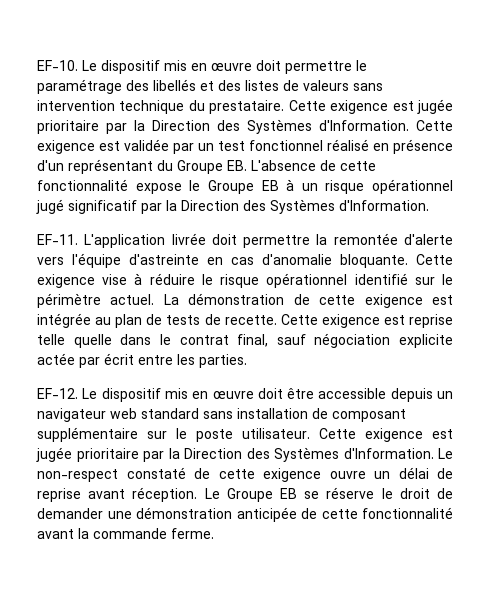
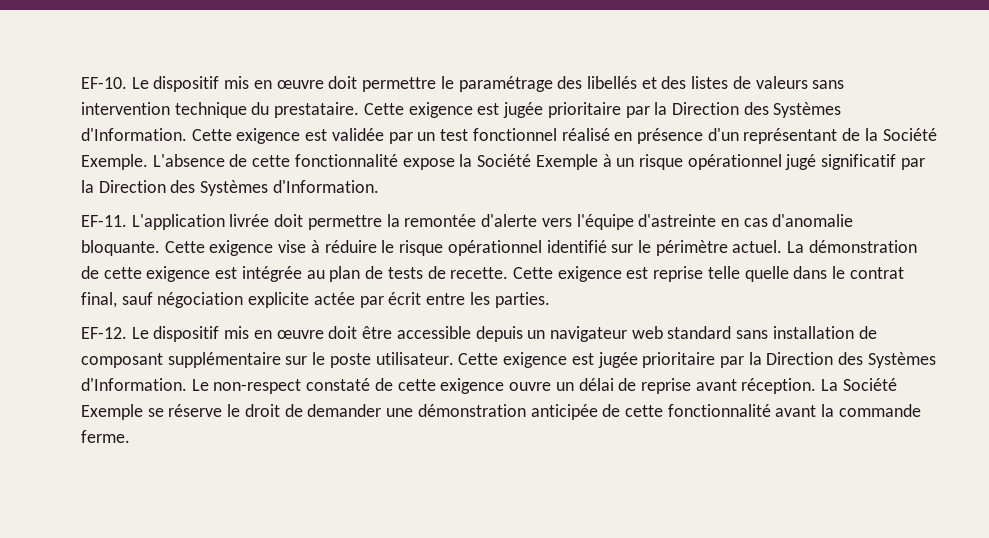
[157,160,247,174] du Groupe EB. -> [842,128,937,141] [81,154,148,170] de la Société Exemple.
[189,180,279,194] le Groupe EB -> [459,154,598,170] la Société Exemple
[204,488,297,502] Le Groupe EB -> [821,378,897,391] [81,404,143,420] La Société Exemple

